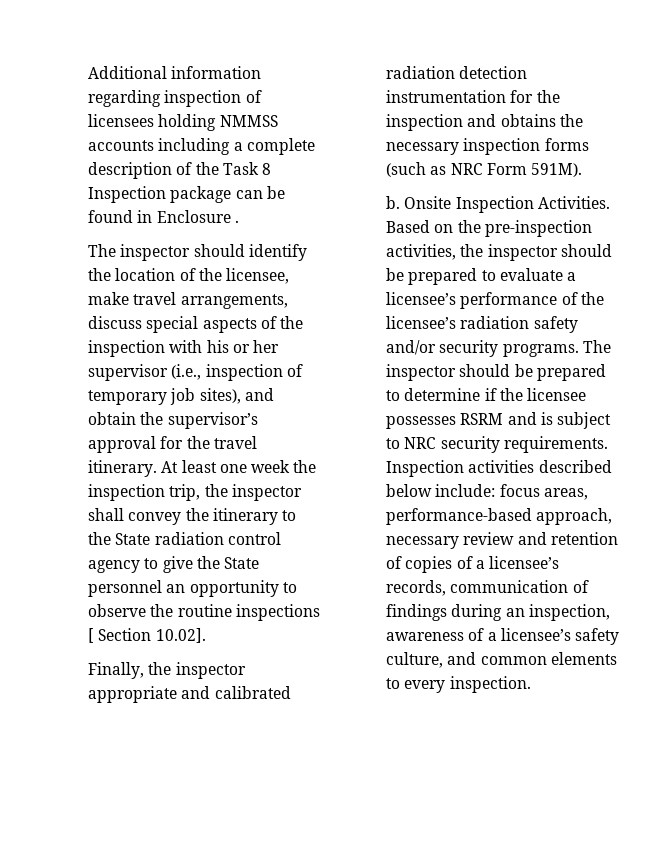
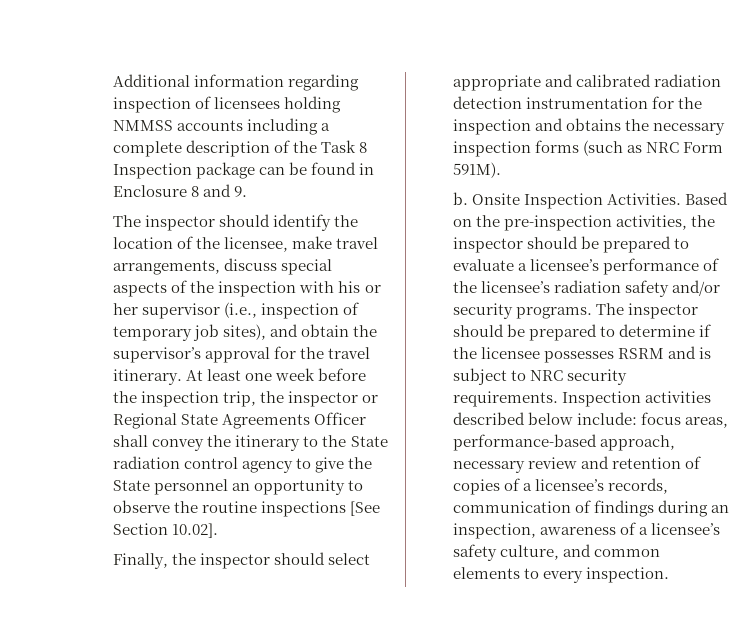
[234,220,239,223] . -> [191,184,248,197] 8 and 9.
(290, 466) none -> [318,368,367,381] before
(302, 492) none -> [362,395,379,403] [113,412,367,429] or Regional State Agreements Officer
[88,628,95,643] [ -> [350,501,381,516] [See
(246, 670) none -> [274,552,371,565] should select

